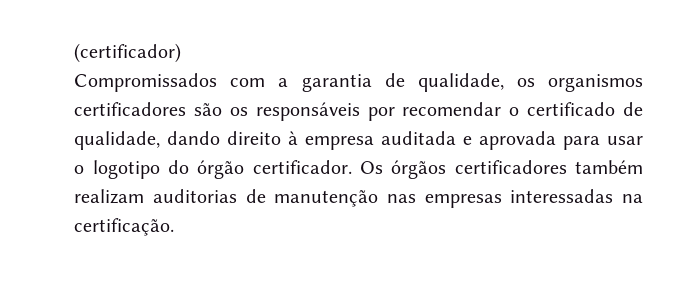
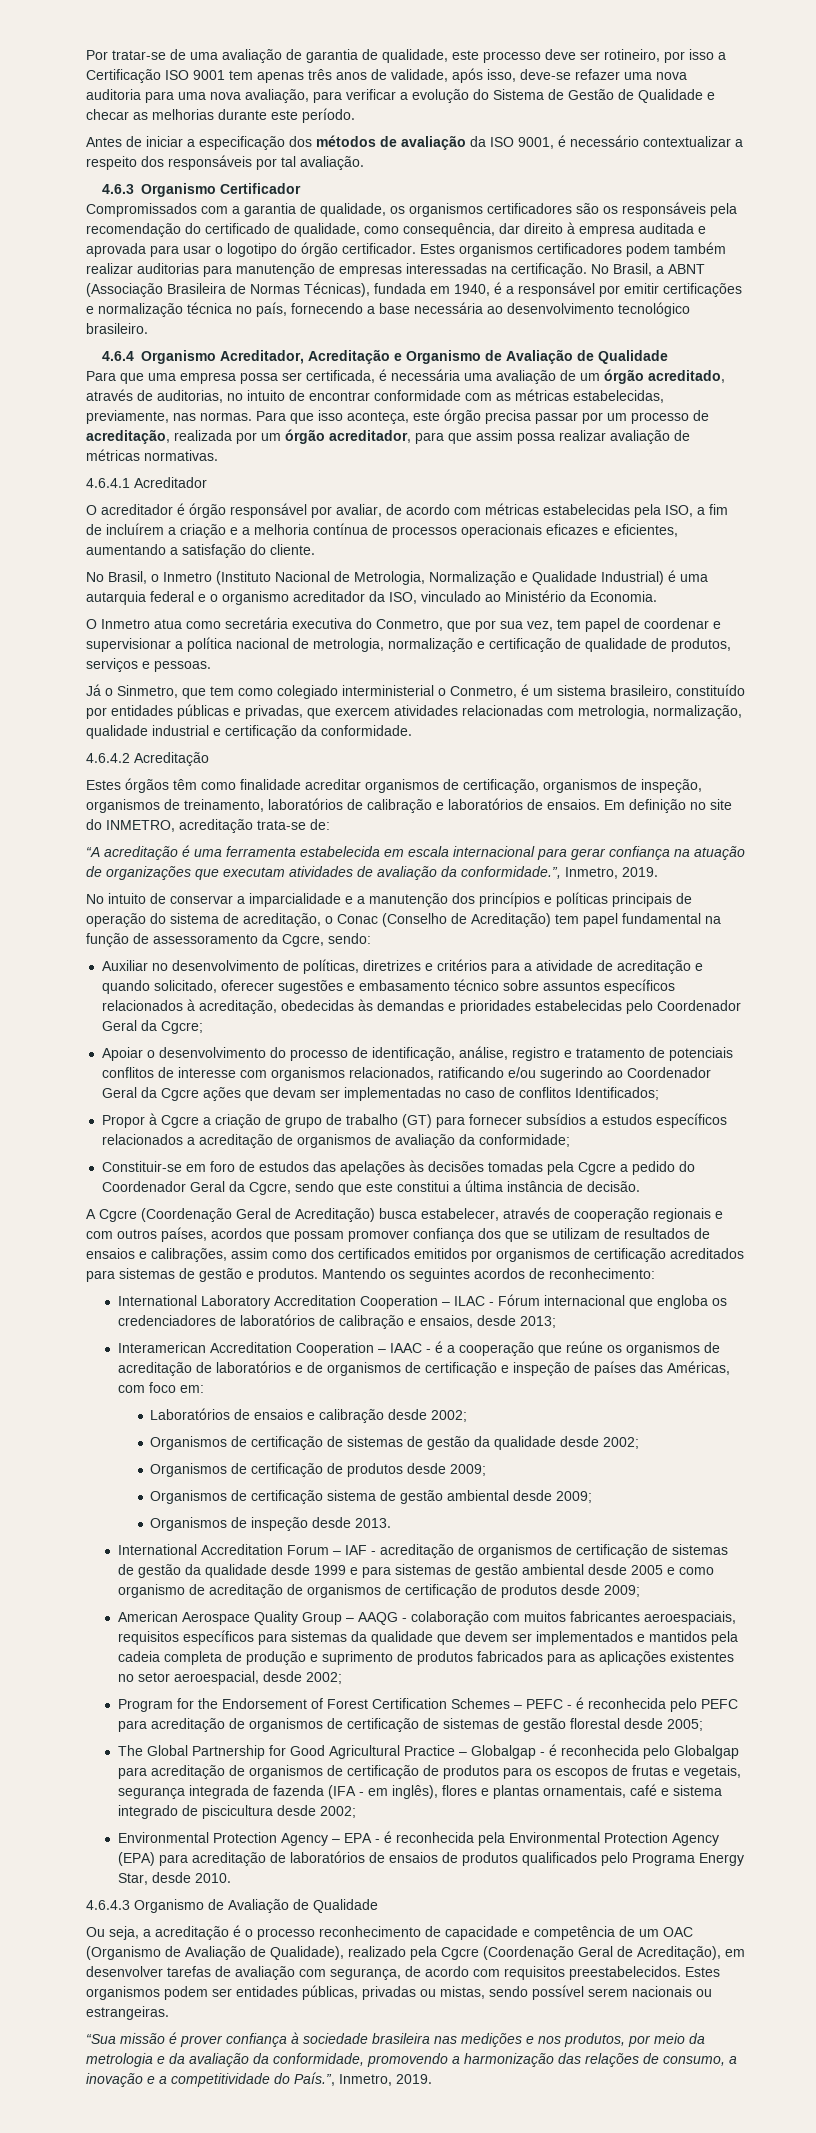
[74,43,182,63] (certificador) -> [86,49,727,63] [86,68,688,83] [86,89,716,103] [86,108,356,123] [86,135,744,150] [86,155,365,170] [102,183,302,197] Por tratar-se de uma avaliação de garantia de qualidade, este processo deve ser rotineiro, por isso a Certificação ISO 9001 tem apenas três anos de validade, após isso, deve-se refazer uma nova auditoria para uma nova avaliação, para verificar a evolução do Sistema de Gestão de Qualidade e checar as melhorias durante este período. // Antes de iniciar a especificação dos métodos de avaliação da ISO 9001, é necessário contextualizar a respeito dos responsáveis por tal avaliação. // 4.6.3 Organismo Certificador
[367,102,643,121] [74,131,221,150] por recomendar o certificado de qualidade, dando -> [710,203,738,217] [86,223,521,237] pela recomendação do certificado de qualidade, como consequência, dar
[359,160,643,179] [74,189,643,208] [74,218,175,236] Os órgãos certificadores também realizam auditorias de manutenção nas empresas interessadas na certificação. -> [420,242,727,257] [86,263,706,277] [86,282,743,297] [86,302,691,317] [86,323,149,334] [102,349,669,364] [86,369,726,384] [86,389,665,403] [86,409,710,424] [86,429,691,444] [86,449,219,461] [86,477,208,488] [86,503,729,518] [86,523,679,538] [86,544,316,558] [86,570,709,585] [86,590,658,605] [86,617,722,632] [86,637,732,652] [86,658,212,672] [86,684,746,699] [86,704,743,719] [86,725,413,739] [86,752,210,766] [86,778,703,793] [86,798,733,813] [86,819,331,833] [86,845,746,860] [86,866,659,880] [86,892,693,907] [86,913,722,927] [86,933,372,947] [101,959,703,974] [101,979,675,994] [101,999,741,1014] [101,1020,203,1034] [101,1046,733,1061] [101,1067,711,1081] [101,1087,659,1101] [101,1113,727,1128] [101,1134,570,1148] [101,1160,695,1175] [101,1180,640,1195] [86,1207,724,1222] [86,1227,711,1242] [86,1248,745,1262] [86,1268,656,1282] [117,1294,727,1309] [117,1314,556,1329] [117,1341,720,1356] [117,1361,730,1376] [117,1382,204,1393] [150,1408,468,1423] [150,1436,640,1450] [150,1463,487,1477] [150,1490,593,1504] [150,1517,392,1531] [117,1544,728,1558] [117,1564,714,1578] [117,1584,640,1598] [117,1611,736,1625] [117,1630,738,1645] [117,1651,734,1665] [117,1671,342,1685] [117,1697,738,1712] [117,1718,703,1732] [117,1744,739,1759] [117,1765,741,1779] [117,1784,722,1799] [117,1805,356,1819] [117,1831,719,1846] [117,1851,744,1866] [117,1872,231,1885] [86,1899,379,1913] [86,1925,694,1940] [86,1946,746,1960] [86,1966,721,1980] [86,1985,713,2000] [86,2006,170,2020] [86,2032,706,2047] [86,2053,738,2067] [86,2072,433,2087] Estes organismos certificadores podem também realizar auditorias para manutenção de empresas interessadas na certificação. No Brasil, a ABNT (Associação Brasileira de Normas Técnicas), fundada em 1940, é a responsável por emitir certificações e normalização técnica no país, fornecendo a base necessária ao desenvolvimento tecnológico brasileiro. // 4.6.4 Organismo Acreditador, Acreditação e Organismo de Avaliação de Qualidade // Para que uma empresa possa ser certificada, é necessária uma avaliação de um órgão acreditado, através de auditorias, no intuito de encontrar conformidade com as métricas estabelecidas, previamente, nas normas. Para que isso aconteça, este órgão precisa passar por um processo de acreditação, realizada por um órgão acreditador, para que assim possa realizar avaliação de métricas normativas. // 4.6.4.1 Acreditador // O acreditador é órgão responsável por avaliar, de acordo com métricas estabelecidas pela ISO, a fim de incluírem a criação e a melhoria contínua de processos operacionais eficazes e eficientes, aumentando a satisfação do cliente. // No Brasil, o Inmetro (Instituto Nacional de Metrologia, Normalização e Qualidade Industrial) é uma autarquia federal e o organismo acreditador da ISO, vinculado ao Ministério da Economia. // O Inmetro atua como secretária executiva do Conmetro, que por sua vez, tem papel de coordenar e supervisionar a política nacional de metrologia, normalização e certificação de qualidade de produtos, serviços e pessoas. // Já o Sinmetro, que tem como colegiado interministerial o Conmetro, é um sistema brasileiro, constituído por entidades públicas e privadas, que exercem atividades relacionadas com metrologia, normalização, qualidade industrial e certificação da conformidade. // 4.6.4.2 Acreditação // Estes órgãos têm como finalidade acreditar organismos de certificação, organismos de inspeção, organismos de treinamento, laboratórios de calibração e laboratórios de ensaios. Em definição no site do INMETRO, acreditação trata-se de: // “A acreditação é uma ferramenta estabelecida em escala internacional para gerar confiança na atuação de organizações que executam atividades de avaliação da conformidade.”, Inmetro, 2019. // No intuito de conservar a imparcialidade e a manutenção dos princípios e políticas principais de operação do sistema de acreditação, o Conac (Conselho de Acreditação) tem papel fundamental na função de assessoramento da Cgcre, sendo: // Auxiliar no desenvolvimento de políticas, diretrizes e critérios para a atividade de acreditação e quando solicitado, oferecer sugestões e embasamento técnico sobre assuntos específicos relacionados à acreditação, obedecidas às demandas e prioridades estabelecidas pelo Coordenador Geral da Cgcre; // Apoiar o desenvolvimento do processo de identificação, análise, registro e tratamento de potenciais conflitos de interesse com organismos relacionados, ratificando e/ou sugerindo ao Coordenador Geral da Cgcre ações que devam ser implementadas no caso de conflitos Identificados; // Propor à Cgcre a criação de grupo de trabalho (GT) para fornecer subsídios a estudos específicos relacionados a acreditação de organismos de avaliação da conformidade; // Constituir-se em foro de estudos das apelações às decisões tomadas pela Cgcre a pedido do Coordenador Geral da Cgcre, sendo que este constitui a última instância de decisão. // A Cgcre (Coordenação Geral de Acreditação) busca estabelecer, através de cooperação regionais e com outros países, acordos que possam promover confiança dos que se utilizam de resultados de ensaios e calibrações, assim como dos certificados emitidos por organismos de certificação acreditados para sistemas de gestão e produtos. Mantendo os seguintes acordos de reconhecimento: // International Laboratory Accreditation Cooperation – ILAC - Fórum internacional que engloba os credenciadores de laboratórios de calibração e ensaios, desde 2013; // Interamerican Accreditation Cooperation – IAAC - é a cooperação que reúne os organismos de acreditação de laboratórios e de organismos de certificação e inspeção de países das Américas, com foco em: // Laboratórios de ensaios e calibração desde 2002; // Organismos de certificação de sistemas de gestão da qualidade desde 2002; // Organismos de certificação de produtos desde 2009; // Organismos de certificação sistema de gestão ambiental desde 2009; // Organismos de inspeção desde 2013. // International Accreditation Forum – IAF - acreditação de organismos de certificação de sistemas de gestão da qualidade desde 1999 e para sistemas de gestão ambiental desde 2005 e como organismo de acreditação de organismos de certificação de produtos desde 2009; // American Aerospace Quality Group – AAQG - colaboração com muitos fabricantes aeroespaciais, requisitos específicos para sistemas da qualidade que devem ser implementados e mantidos pela cadeia completa de produção e suprimento de produtos fabricados para as aplicações existentes no setor aeroespacial, desde 2002; // Program for the Endorsement of Forest Certification Schemes – PEFC - é reconhecida pelo PEFC para acreditação de organismos de certificação de sistemas de gestão florestal desde 2005; // The Global Partnership for Good Agricultural Practice – Globalgap - é reconhecida pelo Globalgap para acreditação de organismos de certificação de produtos para os escopos de frutas e vegetais, segurança integrada de fazenda (IFA - em inglês), flores e plantas ornamentais, café e sistema integrado de piscicultura desde 2002; // Environmental Protection Agency – EPA - é reconhecida pela Environmental Protection Agency (EPA) para acreditação de laboratórios de ensaios de produtos qualificados pelo Programa Energy Star, desde 2010. // 4.6.4.3 Organismo de Avaliação de Qualidade // Ou seja, a acreditação é o processo reconhecimento de capacidade e competência de um OAC (Organismo de Avaliação de Qualidade), realizado pela Cgcre (Coordenação Geral de Acreditação), em desenvolver tarefas de avaliação com segurança, de acordo com requisitos preestabelecidos. Estes organismos podem ser entidades públicas, privadas ou mistas, sendo possível serem nacionais ou estrangeiras. // “Sua missão é prover confiança à sociedade brasileira nas medições e nos produtos, por meio da metrologia e da avaliação da conformidade, promovendo a harmonização das relações de consumo, a inovação e a competitividade do País.”, Inmetro, 2019.

